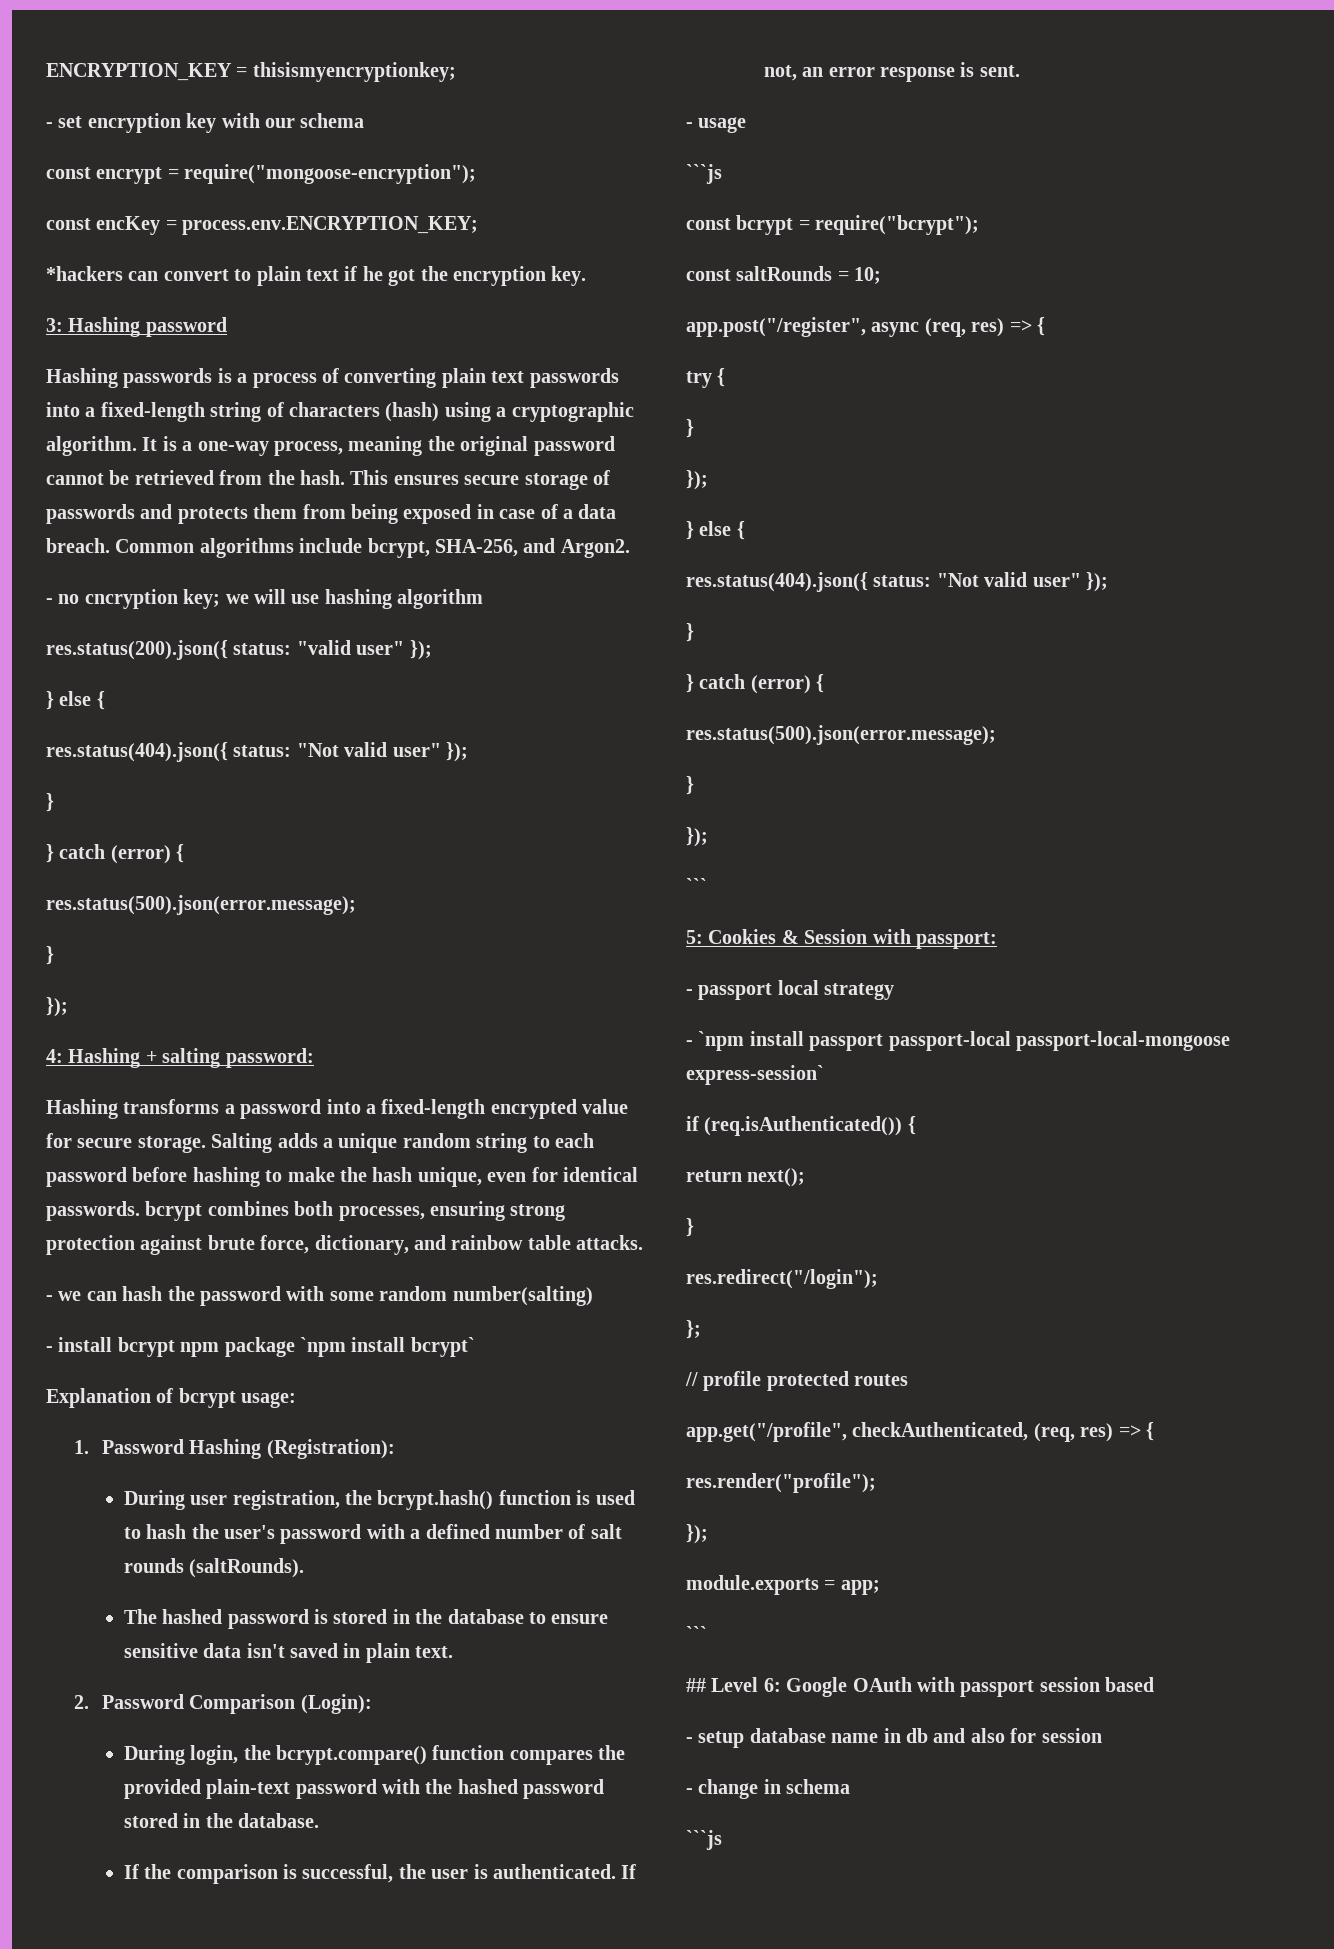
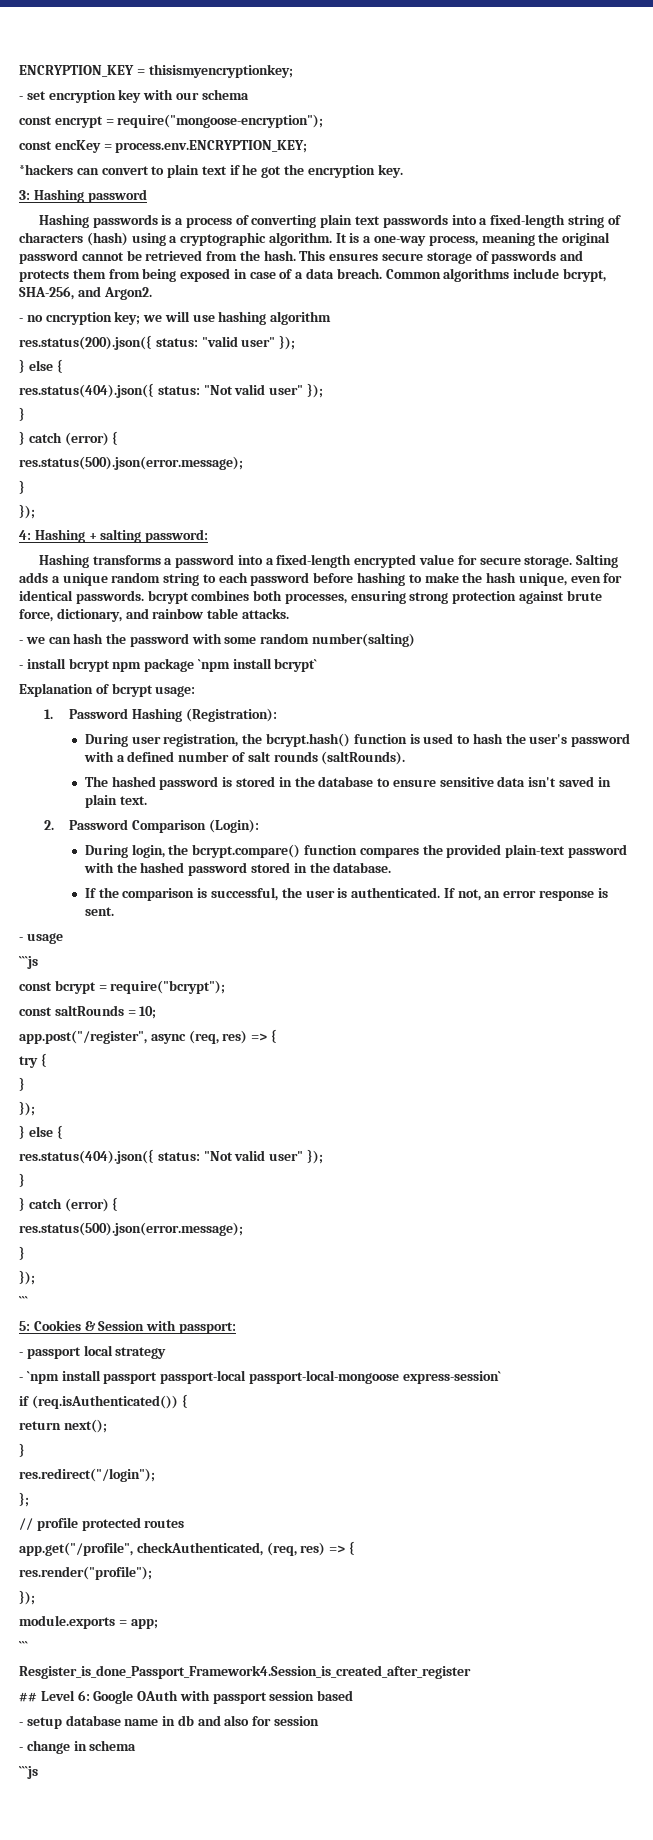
(707, 1633) none -> [19,1665,471,1679] // Resgister_is_done_Passport_Framework4.Session_is_created_after_register

